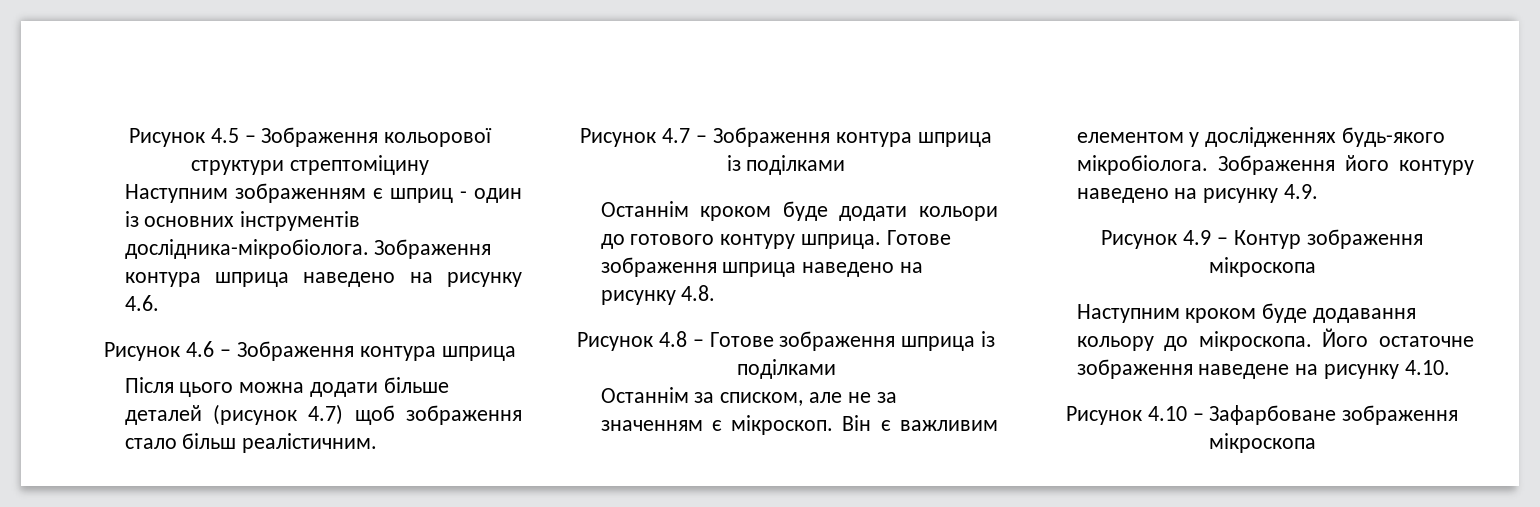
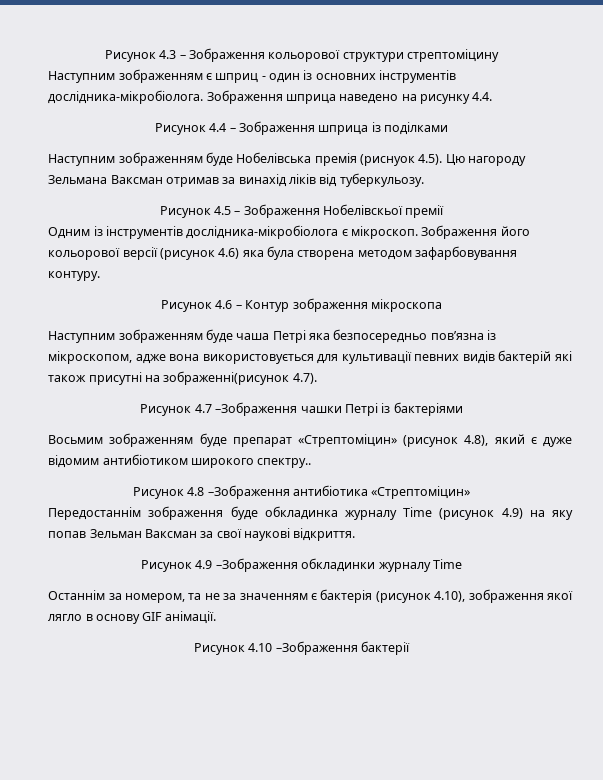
[128,128,239,147] Рисунок 4.5 -> [104,50,177,62] Рисунок 4.3
[124,272,522,287] [124,295,159,311] [104,341,516,361] [124,377,449,397] [124,404,522,425] [124,433,378,453] [580,127,992,147] [726,155,846,175] [600,201,998,221] [600,230,951,249] [600,257,923,277] [600,285,716,305] [577,331,995,351] [736,359,836,379] [600,387,897,406] [600,415,998,435] [1076,127,1445,147] [1076,155,1474,175] [1076,184,1318,203] [1101,230,1212,249] контура шприца наведено на рисунку 4.6. // Рисунок 4.6 – Зображення контура шприца // Після цього можна додати більше деталей (рисунок 4.7) щоб зображення стало більш реалістичним. // Рисунок 4.7 – Зображення контура шприца із поділками // Останнім кроком буде додати кольори до готового контуру шприца. Готове зображення шприца наведено на рисунку 4.8. // Рисунок 4.8 – Готове зображення шприца із поділками // Останнім за списком, але не за значенням є мікроскоп. Він є важливим елементом у дослідженнях будь-якого мікробіолога. Зображення його контуру наведено на рисунку 4.9. // Рисунок 4.9 -> [285,92,493,104] [154,121,449,135] [48,152,527,166] [48,173,424,187] [159,204,445,218] [48,225,530,239] [48,246,518,260] [48,271,101,281] [161,300,233,312] шприца наведено на рисунку 4.4. // Рисунок 4.4 – Зображення шприца із поділками // Наступним зображенням буде Нобелівська премія (риснуок 4.5). Цю нагороду Зельмана Ваксман отримав за винахід ліків від туберкульозу. // Рисунок 4.5 – Зображення Нобелівскьої премії // Одним із інструментів дослідника-мікробіолога є мікроскоп. Зображення його кольорової версії (рисунок 4.6) яка була створена методом зафарбовування контуру. // Рисунок 4.6
[1185,303,1416,323] [1076,328,1474,351] [1076,359,1450,379] [1065,405,1459,425] [1208,433,1316,453] кроком буде додавання кольору до мікроскопа. Його остаточне зображення наведене на рисунку 4.10. // Рисунок 4.10 – Зафарбоване зображення мікроскопа -> [118,329,497,343] [48,350,572,364] [48,371,317,385] [140,402,463,416] [48,433,573,447] [48,454,312,468] [132,485,471,499] [48,506,573,520] [48,528,356,541] [141,558,462,572] [48,589,573,603] [48,611,216,624] [193,641,411,655] зображенням буде чаша Петрі яка безпосередньо пов’язна із мікроскопом, адже вона використовується для культивації певних видів бактерій які також присутні на зображенні(рисунок 4.7). // Рисунок 4.7 –Зображення чашки Петрі із бактеріями // Восьмим зображенням буде препарат «Стрептоміцин» (рисунок 4.8), який є дуже відомим антибіотиком широкого спектру.. // Рисунок 4.8 –Зображення антибіотика «Стрептоміцин» // Передостаннім зображення буде обкладинка журналу Time (рисунок 4.9) на яку попав Зельман Ваксман за свої наукові відкриття. // Рисунок 4.9 –Зображення обкладинки журналу Time // Останнім за номером, та не за значенням є бактерія (рисунок 4.10), зображення якої лягло в основу GIF анімації. // Рисунок 4.10 –Зображення бактерії

